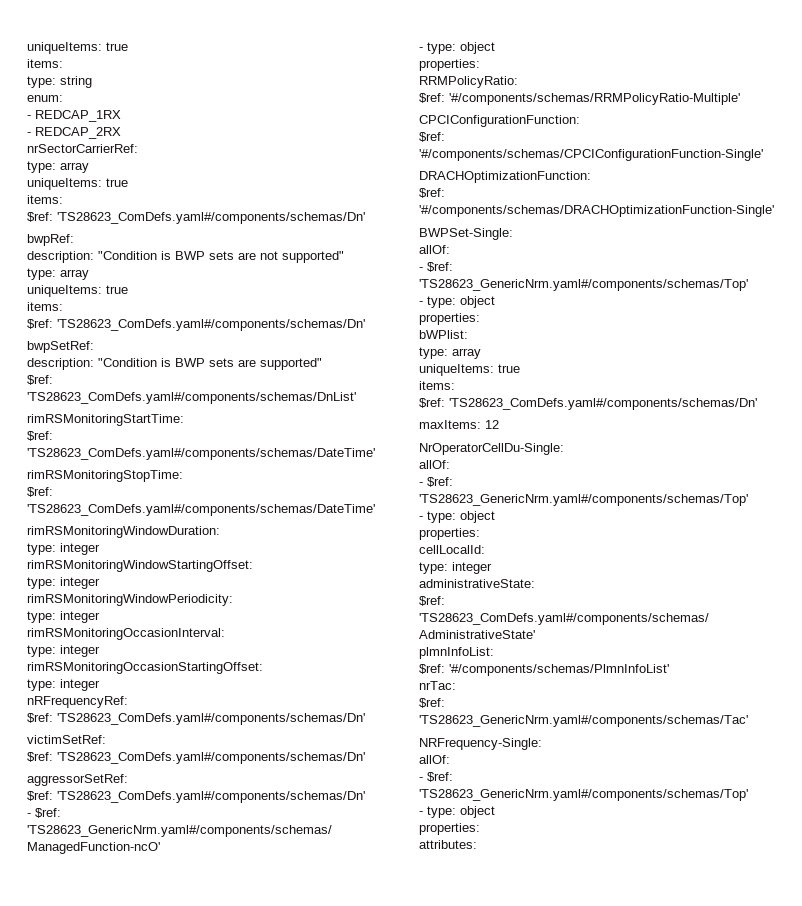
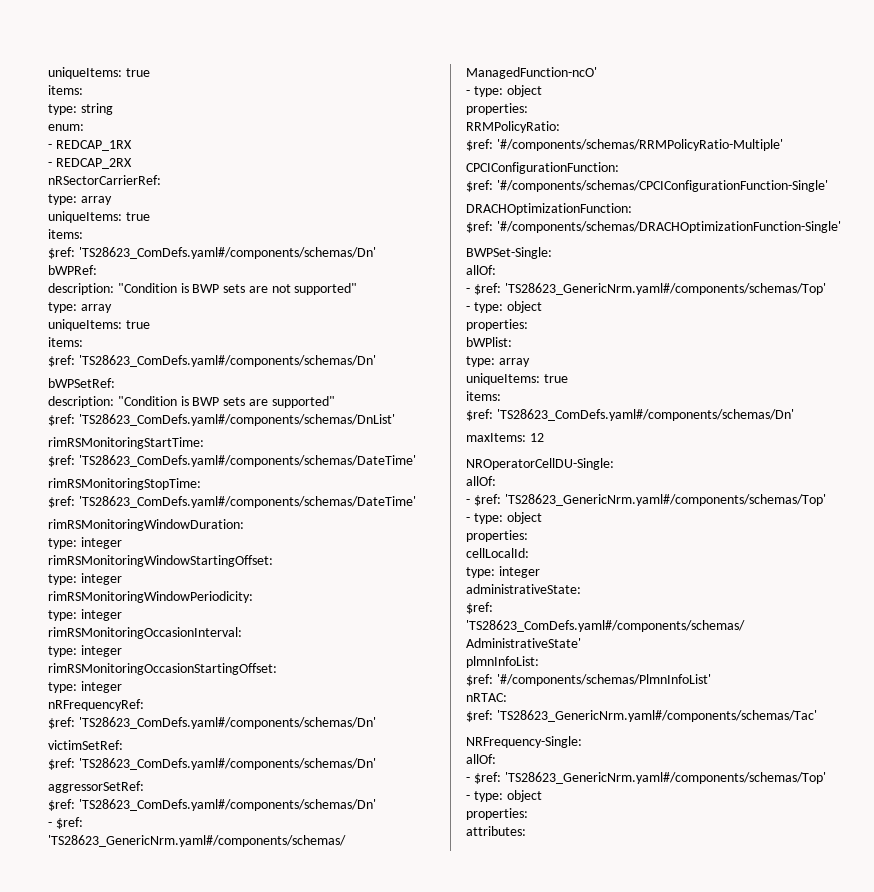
[27,144,138,153] [27,161,89,173] [27,178,128,190] [27,195,63,204] [27,212,365,224] [27,234,74,246] nrSectorCarrierRef: // type: array // uniqueItems: true // items: // $ref: 'TS28623_ComDefs.yaml#/components/schemas/Dn' // bwpRef: -> [48,175,161,185] [48,194,112,205] [48,211,150,223] [48,229,83,239] [48,247,376,259] [48,265,97,275] nRSectorCarrierRef: // type: array // uniqueItems: true // items: // $ref: 'TS28623_ComDefs.yaml#/components/schemas/Dn' // bWPRef:
[27,341,94,353] bwpSetRef: -> [48,378,115,388] bWPSetRef:
[419,443,564,455] NrOperatorCellDu-Single: -> [466,458,614,470] NROperatorCellDU-Single:
[419,681,456,690] nrTac: -> [466,693,507,702] nRTAC:

